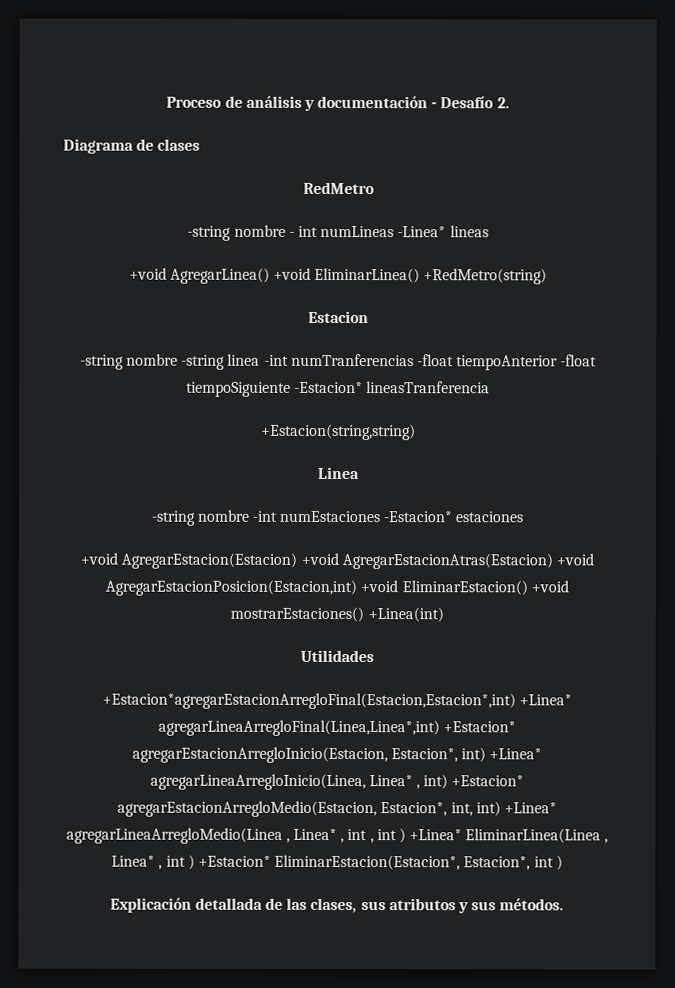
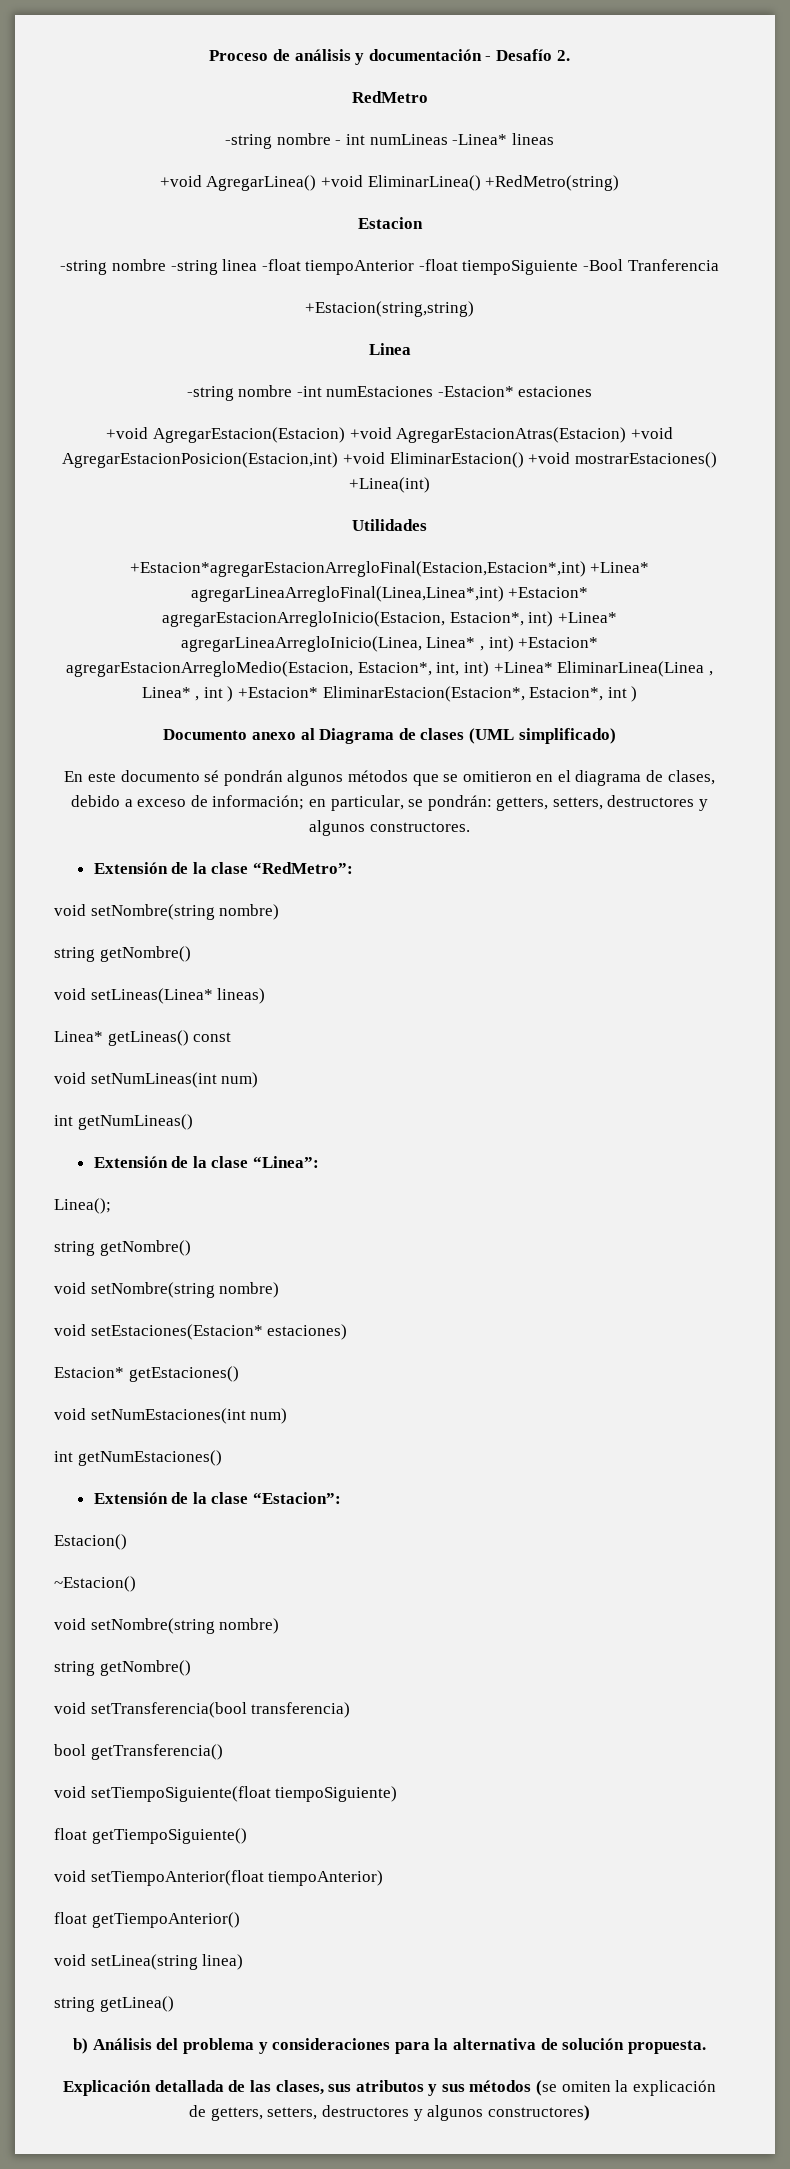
[63,138,201,154] // Diagrama de clases -> (570, 55) none
[263,353,414,367] -int numTranferencias -> (258, 265) none
[294,381,491,394] -Estacion* lineasTranferencia -> [583,259,719,271] -Bool Tranferencia
[65,827,463,844] agregarLineaArregloMedio(Linea , Linea* , int , int ) +Linea* -> (553, 667) none
(563, 863) none -> [163,728,616,744] [64,770,715,786] [70,795,709,811] [309,820,470,836] [93,862,353,874] [54,904,280,920] [54,946,191,962] [54,988,266,1004] [54,1030,232,1046] [54,1072,259,1088] [54,1114,193,1130] [93,1156,319,1168] [54,1198,111,1214] [54,1240,191,1256] [54,1282,280,1298] [54,1324,348,1340] [54,1366,239,1382] [54,1408,288,1424] [54,1450,222,1466] [93,1492,341,1504] [54,1534,127,1550] [54,1576,136,1592] [54,1618,280,1634] [54,1660,191,1676] [54,1702,351,1718] [54,1744,223,1760] [54,1786,398,1802] [54,1828,247,1844] [54,1870,384,1886] [54,1912,240,1928] [54,1954,244,1970] [54,1996,174,2012] [73,2038,706,2054] // Documento anexo al Diagrama de clases (UML simplificado) // En este documento sé pondrán algunos métodos que se omitieron en el diagrama de clases, debido a exceso de información; en particular, se pondrán: getters, setters, destructores y algunos constructores. // Extensión de la clase “RedMetro”: // void setNombre(string nombre) // string getNombre() // void setLineas(Linea* lineas) // Linea* getLineas() const // void setNumLineas(int num) // int getNumLineas() // Extensión de la clase “Linea”: // Linea(); // string getNombre() // void setNombre(string nombre) // void setEstaciones(Estacion* estaciones) // Estacion* getEstaciones() // void setNumEstaciones(int num) // int getNumEstaciones() // Extensión de la clase “Estacion”: // Estacion() // ~Estacion() // void setNombre(string nombre) // string getNombre() // void setTransferencia(bool transferencia) // bool getTransferencia() // void setTiempoSiguiente(float tiempoSiguiente) // float getTiempoSiguiente() // void setTiempoAnterior(float tiempoAnterior) // float getTiempoAnterior() // void setLinea(string linea) // string getLinea() // b) Análisis del problema y consideraciones para la alternativa de solución propuesta.
[499,898,565,911] métodos. -> [469,2080,716,2096] [189,2105,590,2121] métodos (se omiten la explicación de getters, setters, destructores y algunos constructores)

